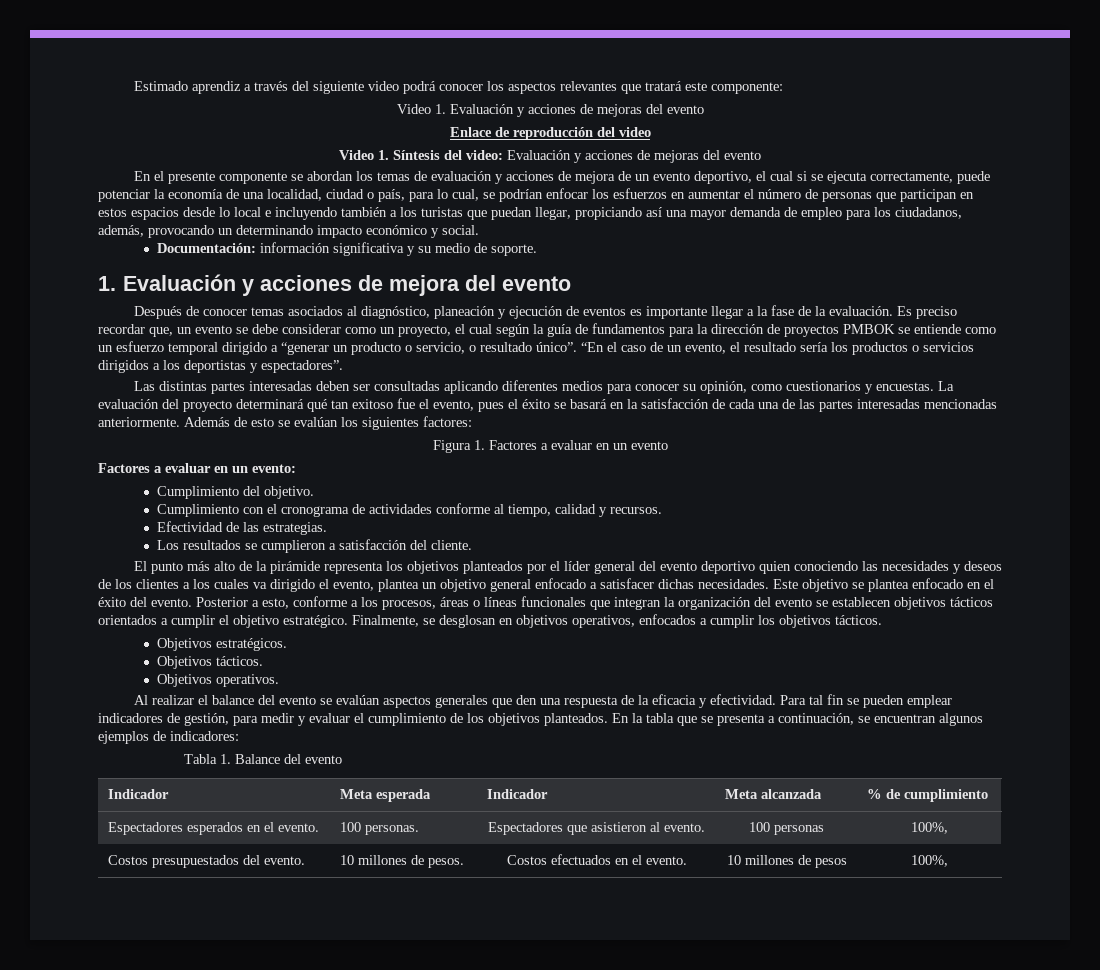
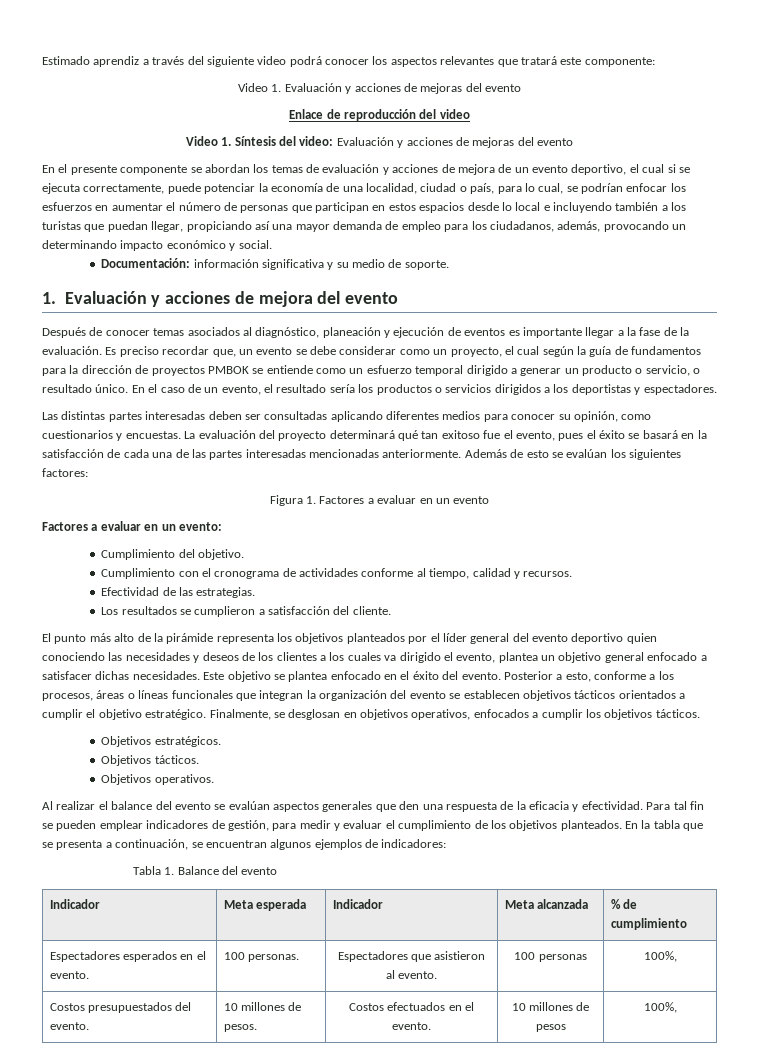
[281,342,329,355] “generar -> [520,368,562,376] generar
[536,342,604,352] único”. “En -> [95,384,145,393] único. En
[261,360,343,373] espectadores”. -> [643,384,717,395] espectadores.

